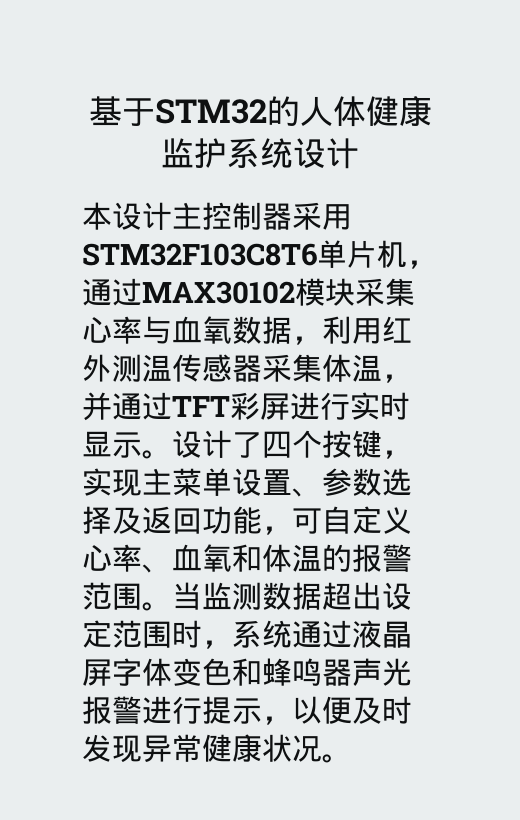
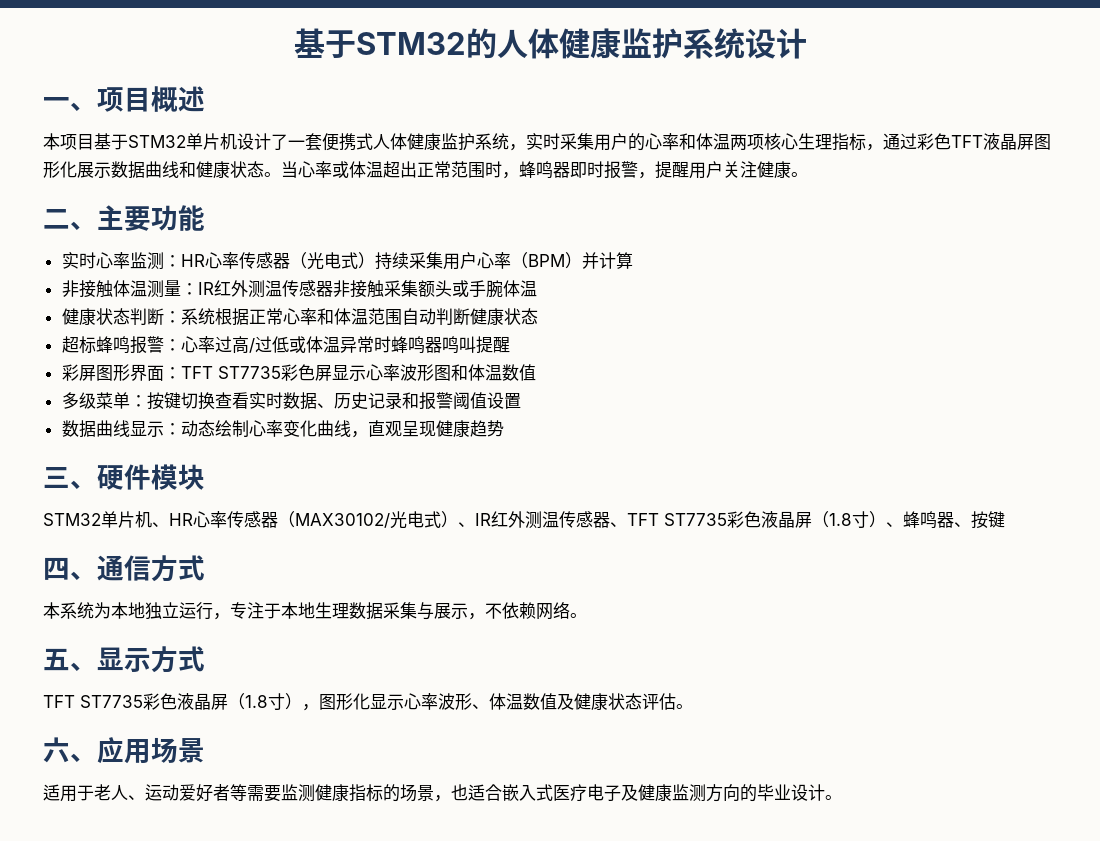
[82,202,352,230] [82,240,437,269] [82,278,415,306] [82,316,412,345] [82,354,412,383] [82,392,410,421] [82,430,412,459] [82,468,412,497] [82,506,412,535] [82,544,412,573] [82,582,412,611] [82,620,412,649] [82,658,412,686] [82,696,412,725] [82,734,322,763] 本设计主控制器采用STM32F103C8T6单片机，通过MAX30102模块采集心率与血氧数据，利用红外测温传感器采集体温，并通过TFT彩屏进行实时显示。设计了四个按键，实现主菜单设置、参数选择及返回功能，可自定义心率、血氧和体温的报警范围。当监测数据超出设定范围时，系统通过液晶屏字体变色和蜂鸣器声光报警进行提示，以便及时发现异常健康状况 -> [43,86,205,112] [43,133,1051,151] [43,161,808,179] [43,205,205,231] [61,252,633,270] [61,280,537,298] [61,308,538,326] [61,336,510,354] [61,364,536,381] [61,392,521,410] [61,420,504,438] [43,464,205,490] [43,511,1005,529] [43,555,205,582] [43,602,587,620] [43,646,205,673] [43,693,693,711] [43,737,205,764] [43,784,825,802] 一、项目概述 // 本项目基于STM32单片机设计了一套便携式人体健康监护系统，实时采集用户的心率和体温两项核心生理指标，通过彩色TFT液晶屏图形化展示数据曲线和健康状态。当心率或体温超出正常范围时，蜂鸣器即时报警，提醒用户关注健康。 // 二、主要功能 // 实时心率监测：HR心率传感器（光电式）持续采集用户心率（BPM）并计算 // 非接触体温测量：IR红外测温传感器非接触采集额头或手腕体温 // 健康状态判断：系统根据正常心率和体温范围自动判断健康状态 // 超标蜂鸣报警：心率过高/过低或体温异常时蜂鸣器鸣叫提醒 // 彩屏图形界面：TFT ST7735彩色屏显示心率波形图和体温数值 // 多级菜单：按键切换查看实时数据、历史记录和报警阈值设置 // 数据曲线显示：动态绘制心率变化曲线，直观呈现健康趋势 // 三、硬件模块 // STM32单片机、HR心率传感器（MAX30102/光电式）、IR红外测温传感器、TFT ST7735彩色液晶屏（1.8寸）、蜂鸣器、按键 // 四、通信方式 // 本系统为本地独立运行，专注于本地生理数据采集与展示，不依赖网络。 // 五、显示方式 // TFT ST7735彩色液晶屏（1.8寸），图形化显示心率波形、体温数值及健康状态评估。 // 六、应用场景 // 适用于老人、运动爱好者等需要监测健康指标的场景，也适合嵌入式医疗电子及健康监测方向的毕业设计

